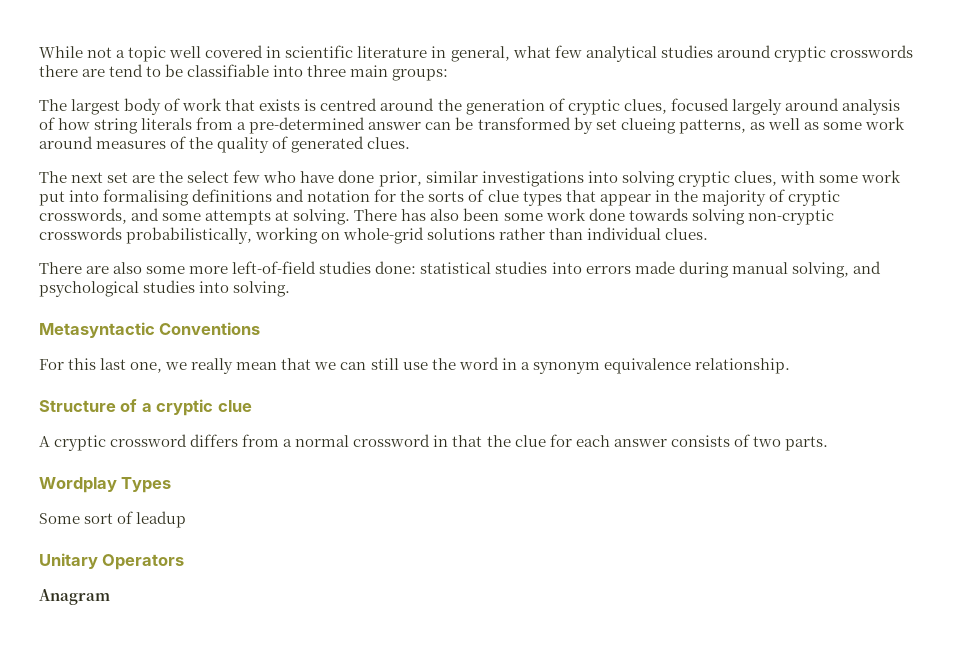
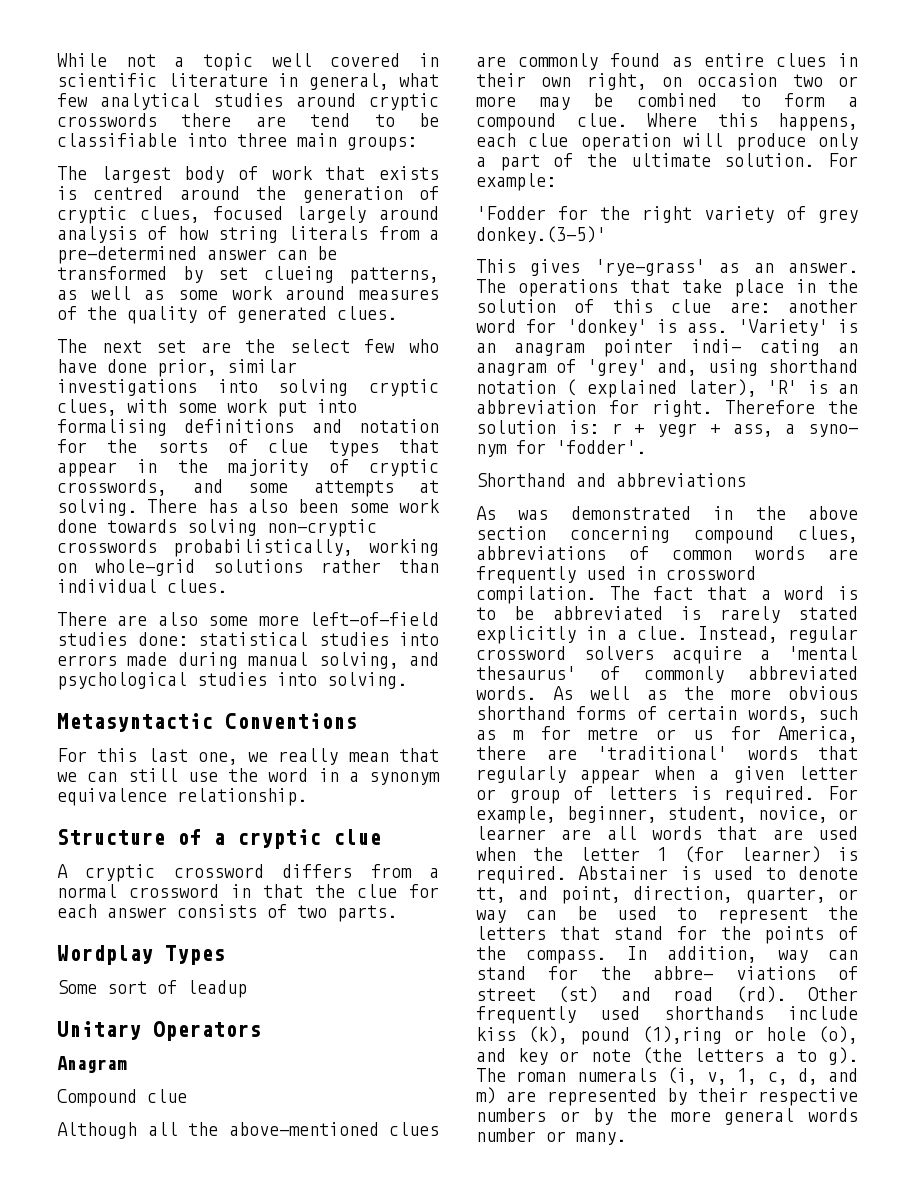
(110, 597) none -> [57,1089,187,1107] [57,1122,439,1139] [476,53,858,70] [476,73,858,90] [476,93,858,110] [476,113,858,131] [476,133,858,151] [476,153,858,171] [476,173,556,191] [476,206,858,223] [476,226,606,244] [476,259,858,276] [476,279,858,297] [476,299,858,313] [476,319,858,336] [476,339,858,357] [476,359,858,376] [476,379,858,398] [476,400,858,417] [476,420,858,437] [476,440,646,457] [476,473,746,487] [476,506,858,520] [476,526,858,544] [476,546,858,560] [476,566,756,584] [476,586,858,604] [476,606,858,623] [476,626,858,644] [476,646,858,664] [476,666,858,683] [476,686,858,700] [476,706,858,723] [476,726,858,743] [476,746,858,760] [476,766,858,784] [476,786,858,804] [476,806,858,824] [476,826,858,840] [476,846,858,863] [476,866,858,884] [476,886,858,904] [476,906,858,924] [476,926,858,944] [476,946,858,964] [476,966,858,980] [476,986,858,1003] [476,1006,858,1024] [476,1026,858,1045] [476,1047,858,1065] [476,1067,858,1085] [476,1087,858,1106] [476,1108,858,1125] [476,1128,626,1145] // Compound clue // Although all the above-mentioned clues are commonly found as entire clues in their own right, on occasion two or more may be combined to form a compound clue. Where this happens, each clue operation will produce only a part of the ultimate solution. For example: // 'Fodder for the right variety of grey donkey.(3-5)' // This gives 'rye-grass' as an answer. The operations that take place in the solution of this clue are: another word for 'donkey' is ass. 'Variety' is an anagram pointer indi- cating an anagram of 'grey' and, using shorthand notation ( explained later), 'R' is an abbreviation for right. Therefore the solution is: r + yegr + ass, a syno- nym for 'fodder'. // Shorthand and abbreviations // As was demonstrated in the above section concerning compound clues, abbreviations of common words are frequently used in crossword compilation. The fact that a word is to be abbreviated is rarely stated explicitly in a clue. Instead, regular crossword solvers acquire a 'mental thesaurus' of commonly abbreviated words. As well as the more obvious shorthand forms of certain words, such as m for metre or us for America, there are 'traditional' words that regularly appear when a given letter or group of letters is required. For example, beginner, student, novice, or learner are all words that are used when the letter 1 (for learner) is required. Abstainer is used to denote tt, and point, direction, quarter, or way can be used to represent the letters that stand for the points of the compass. In addition, way can stand for the abbre- viations of street (st) and road (rd). Other frequently used shorthands include kiss (k), pound (1),ring or hole (o), and key or note (the letters a to g). The roman numerals (i, v, 1, c, d, and m) are represented by their respective numbers or by the more general words number or many.

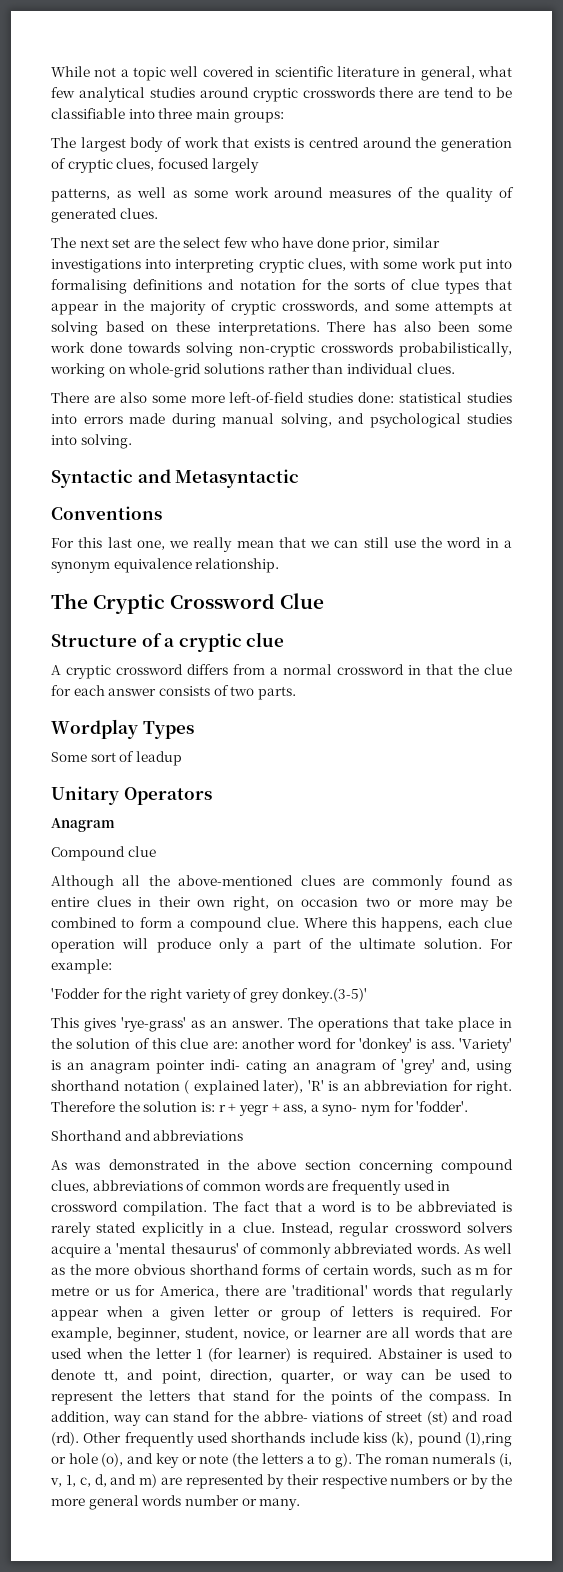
[379,206,439,220] [57,226,439,243] [57,246,337,264] [57,266,334,283] around analysis of how string literals from a pre-determined answer can be transformed by set clueing -> (259, 165) //
[278,379,349,396] solving -> [175,259,255,273] interpreting
[57,499,137,516] solving. -> [51,321,320,336] solving based on these interpretations.
(407, 680) none -> [51,469,171,488] Syntactic and
(213, 722) none -> (300, 478) //
(307, 797) none -> [51,593,325,614] // The Cryptic Crossword Clue

